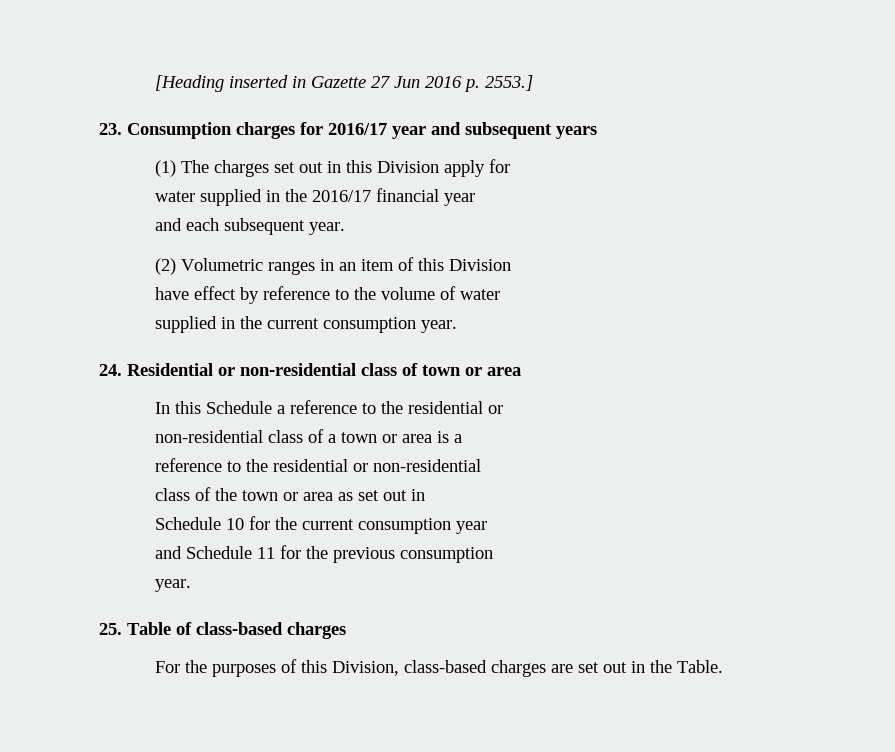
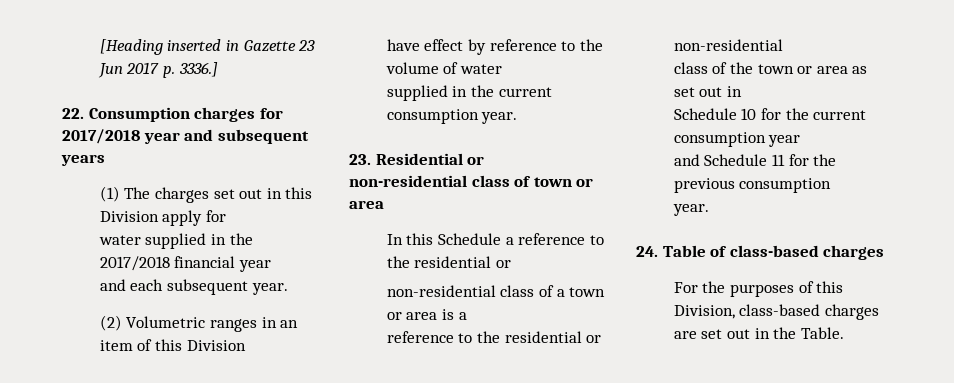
[371,75,534,92] [99,123,122,135] 27 Jun 2016 p. 2553.] // 23. -> [298,40,316,51] [97,62,218,78] [62,108,84,119] 23 Jun 2017 p. 3336.] // 22.
[328,123,387,135] 2016/17 -> [62,129,140,144] 2017/2018
[312,190,372,202] 2016/17 -> [99,256,170,271] 2017/2018
[99,364,122,376] 24. -> [349,154,371,165] 23.
[99,623,122,635] 25. -> [636,246,658,257] 24.

